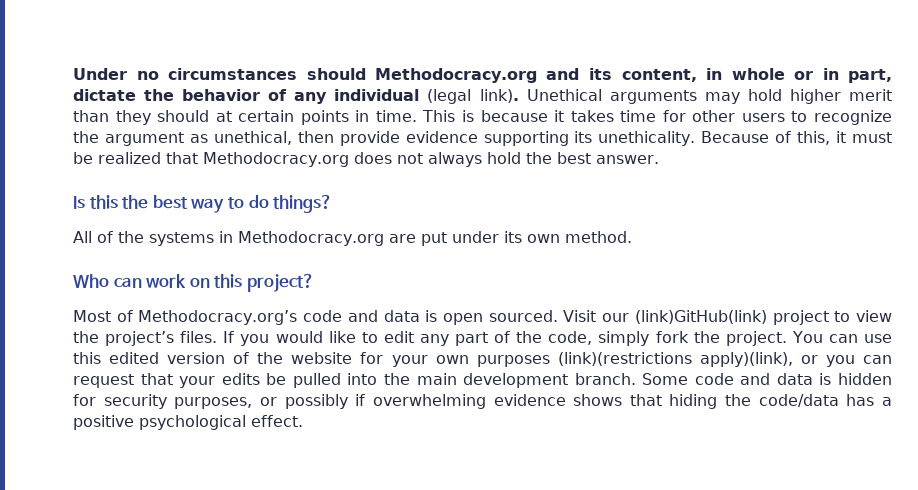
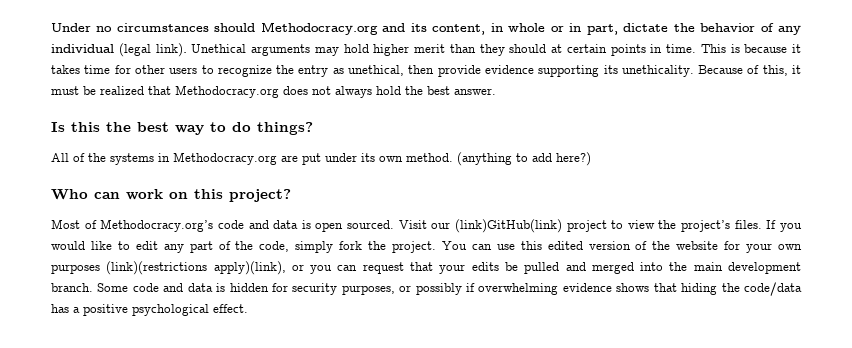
[104,132,184,146] argument -> [298,65,329,77] entry
(632, 237) none -> [457,152,591,166] (anything to add here?)
(341, 380) none -> [565,262,634,274] and merged

